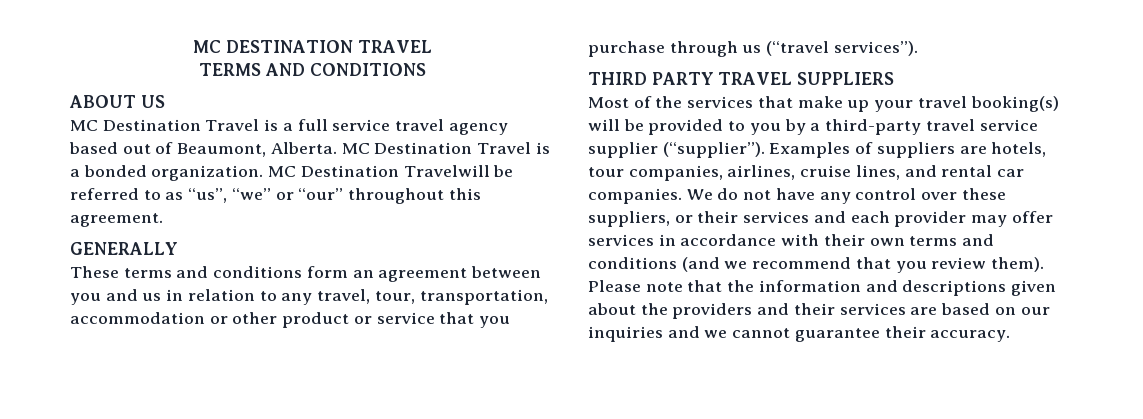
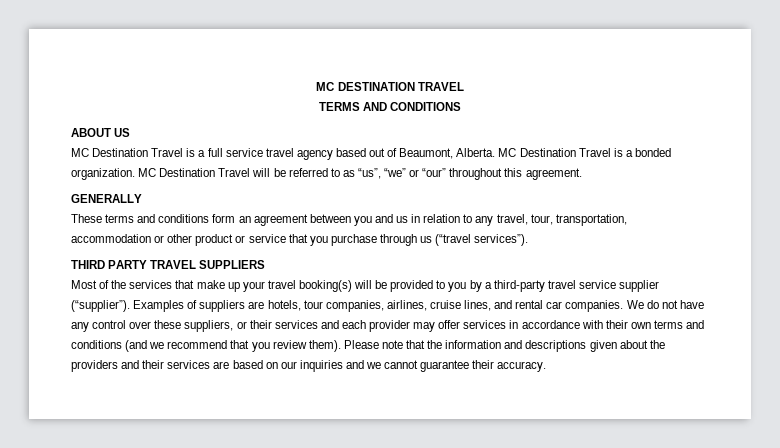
[403,165,490,177] Travelwill -> [218,168,271,177] Travel will

